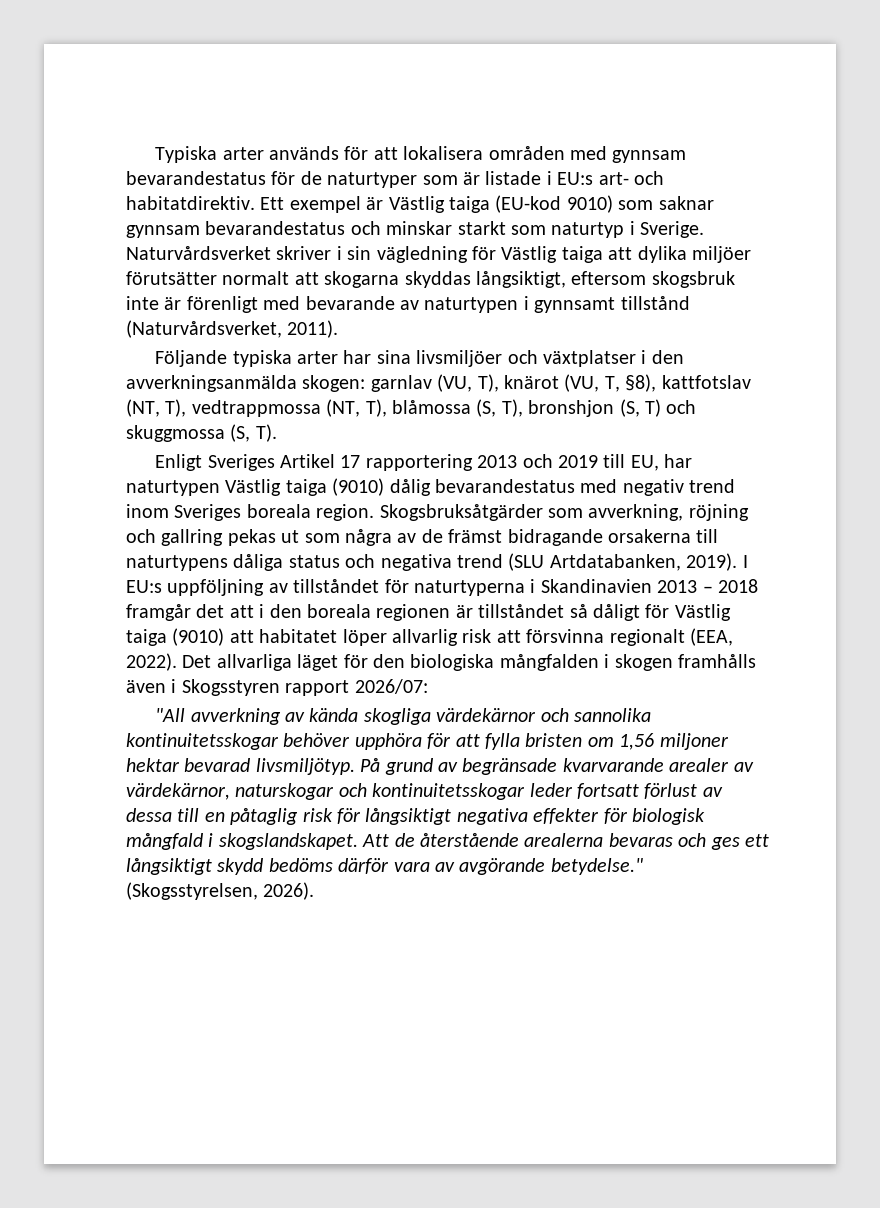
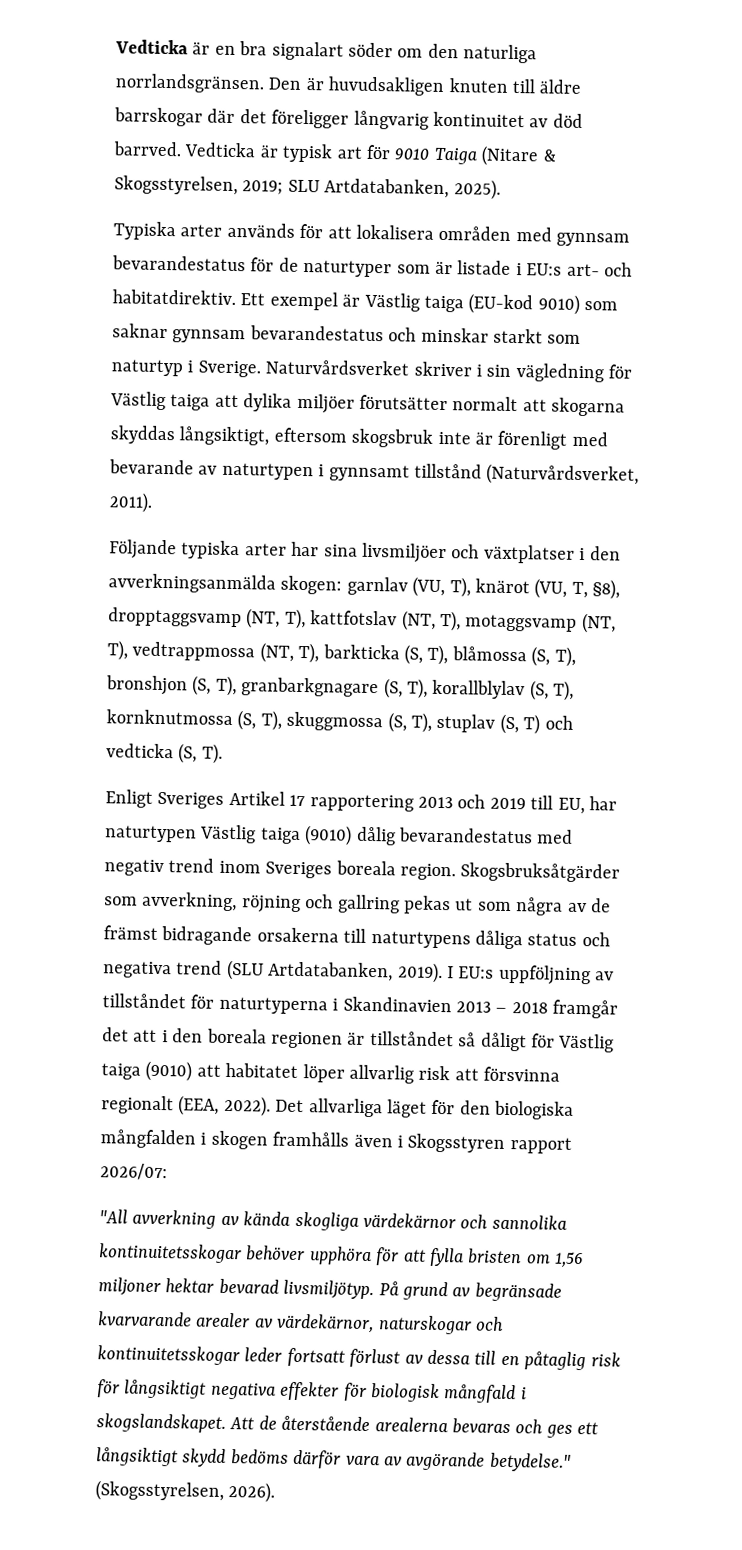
(155, 154) none -> [115,39,538,64] [115,73,582,96] [114,107,583,130] [113,141,556,167] [114,175,501,200] Vedticka är en bra signalart söder om den naturliga norrlandsgränsen. Den är huvudsakligen knuten till äldre barrskogar där det föreligger långvarig kontinuitet av död barrved. Vedticka är typisk art för 9010 Taiga (Nitare & Skogsstyrelsen, 2019; SLU Artdatabanken, 2025). //
[661,375,751,389] [126,399,361,417] kattfotslav (NT, T), vedtrappmossa (NT, -> [108,607,616,634] [107,640,423,665] dropptaggsvamp (NT, T), kattfotslav (NT, T), motaggsvamp (NT, T), vedtrappmossa (NT, T), barkticka (S,
(640, 408) none -> [215,675,575,701] [106,709,519,735] T), granbarkgnagare (S, T), korallblylav (S, T), kornknutmossa (S, T), skuggmossa (S, T), stuplav (S,
[126,425,225,442] skuggmossa -> [106,743,174,759] vedticka

